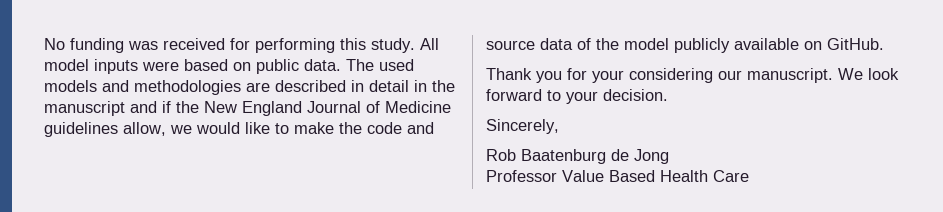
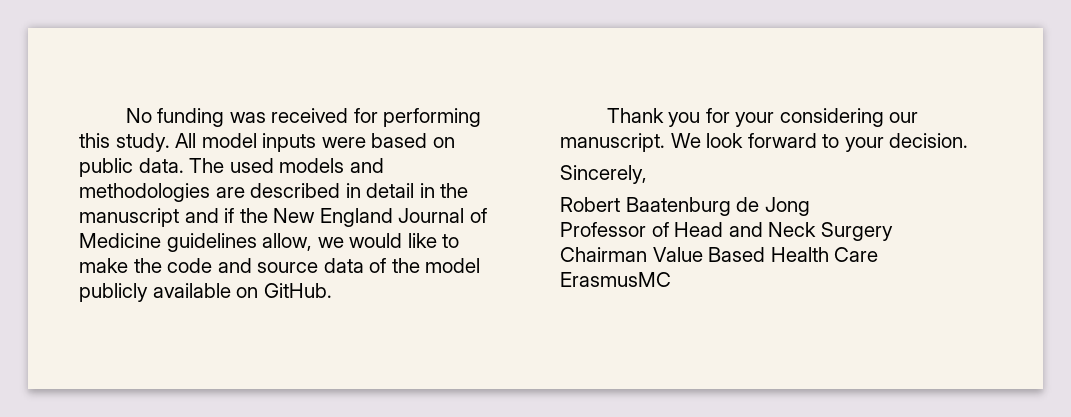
[486,149,516,161] Rob -> [560,197,620,212] Robert
(557, 176) none -> [651,222,893,241] [560,247,647,262] of Head and Neck Surgery // Chairman
(749, 176) none -> [560,272,671,287] ErasmusMC

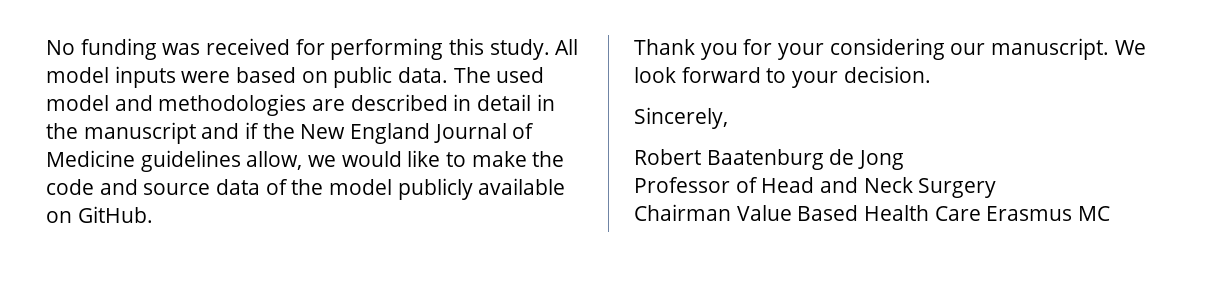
[279,158,345,173] models -> [46,95,109,111] model
[560,272,671,287] ErasmusMC -> [986,206,1111,221] Erasmus MC

